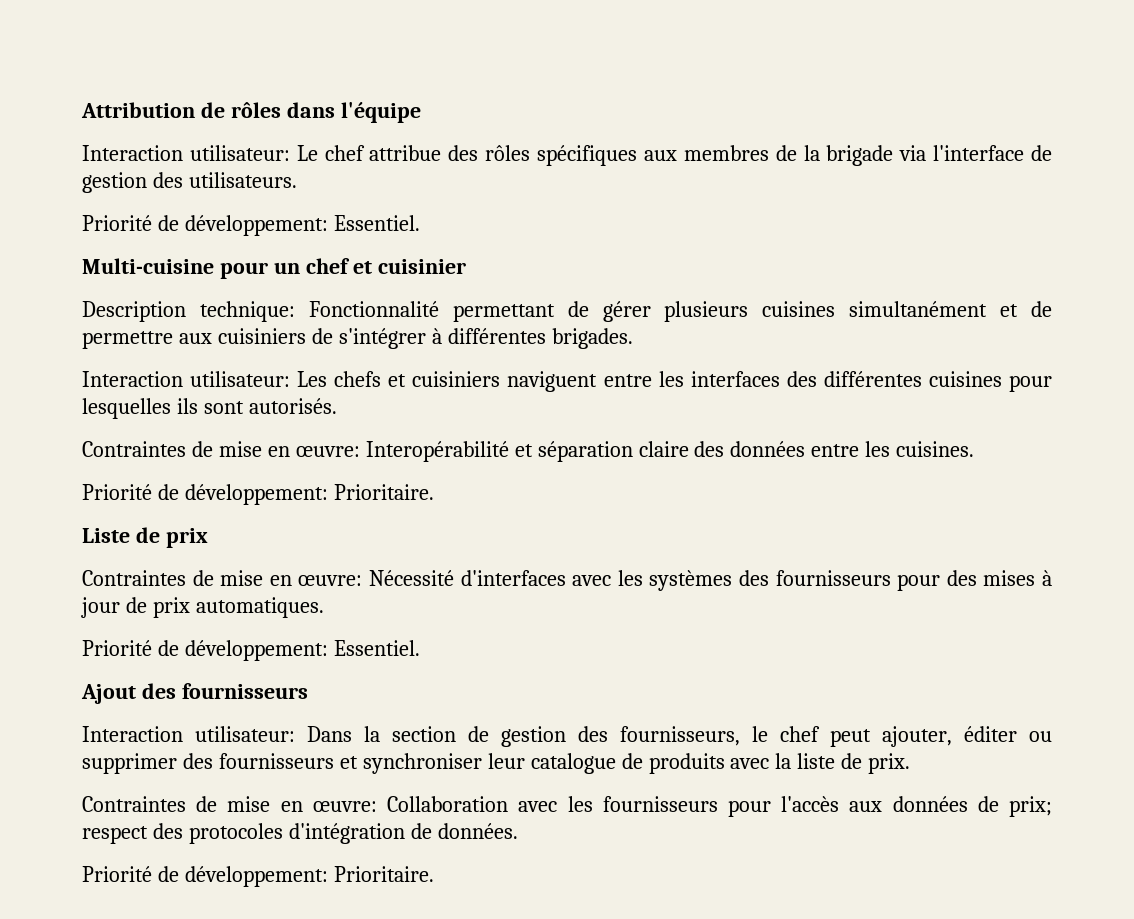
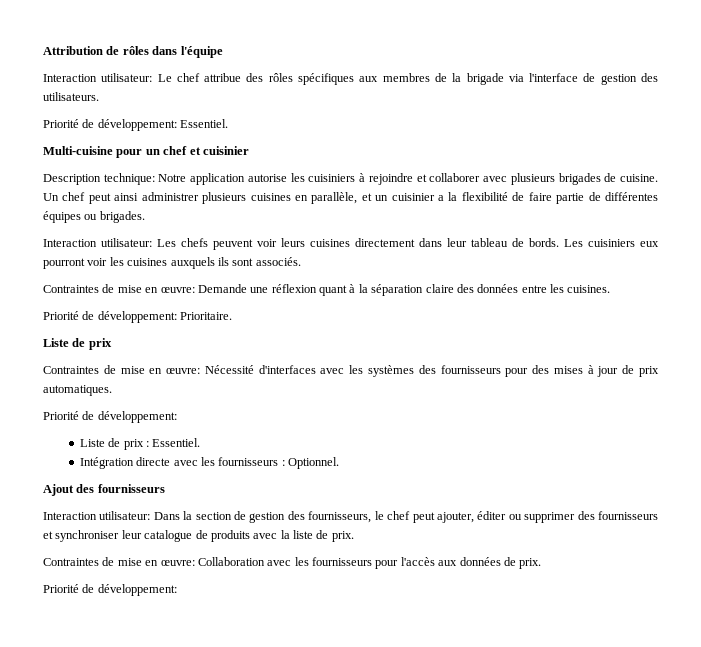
[308,301,1052,322] [82,328,546,349] Fonctionnalité permettant de gérer plusieurs cuisines simultanément et de permettre aux cuisiniers de s'intégrer à différentes -> [158,173,659,185] [43,192,659,204] [43,211,98,223] Notre application autorise les cuisiniers à rejoindre et collaborer avec plusieurs brigades de cuisine. Un chef peut ainsi administrer plusieurs cuisines en parallèle, et un cuisinier a la flexibilité de faire partie de différentes équipes ou
[388,371,1053,392] [82,398,171,419] et cuisiniers naviguent entre les interfaces des différentes cuisines pour lesquelles -> [213,238,659,250] [43,257,215,269] peuvent voir leurs cuisines directement dans leur tableau de bords. Les cuisiniers eux pourront voir les cuisines auxquels
[248,398,337,414] [82,441,533,462] autorisés. // Contraintes de mise en œuvre: Interopérabilité et -> [255,257,301,266] [43,284,368,296] associés. // Contraintes de mise en œuvre: Demande une réflexion quant à la
[333,640,420,656] Essentiel. -> [79,438,201,450] [79,457,340,469] // Liste de prix : Essentiel. // Intégration directe avec les fournisseurs : Optionnel.
[1008,796,1052,817] [82,823,518,844] [82,866,434,887] prix; respect des protocoles d'intégration de données. // Priorité de développement: Prioritaire. -> [519,558,542,569] [43,584,177,596] prix. // Priorité de développement:

